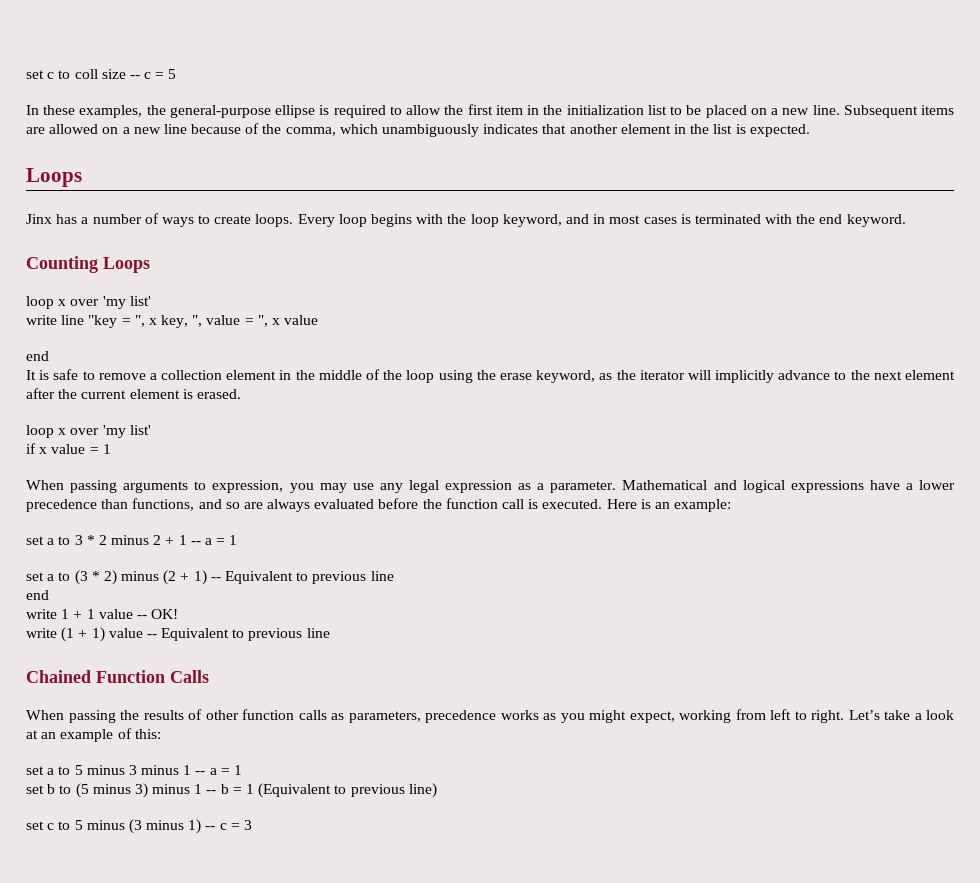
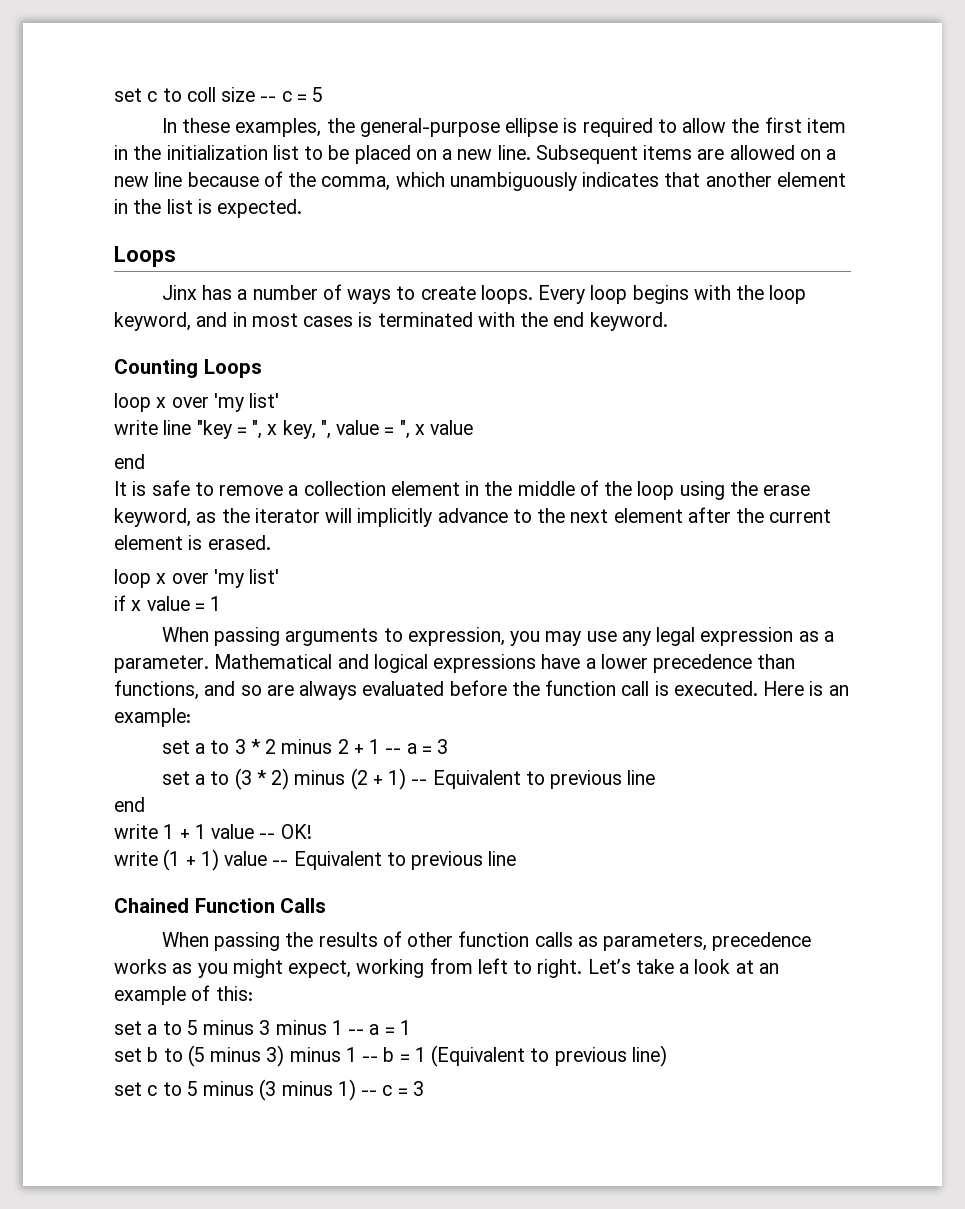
[229,535,238,545] 1 -> [437,739,449,754] 3

